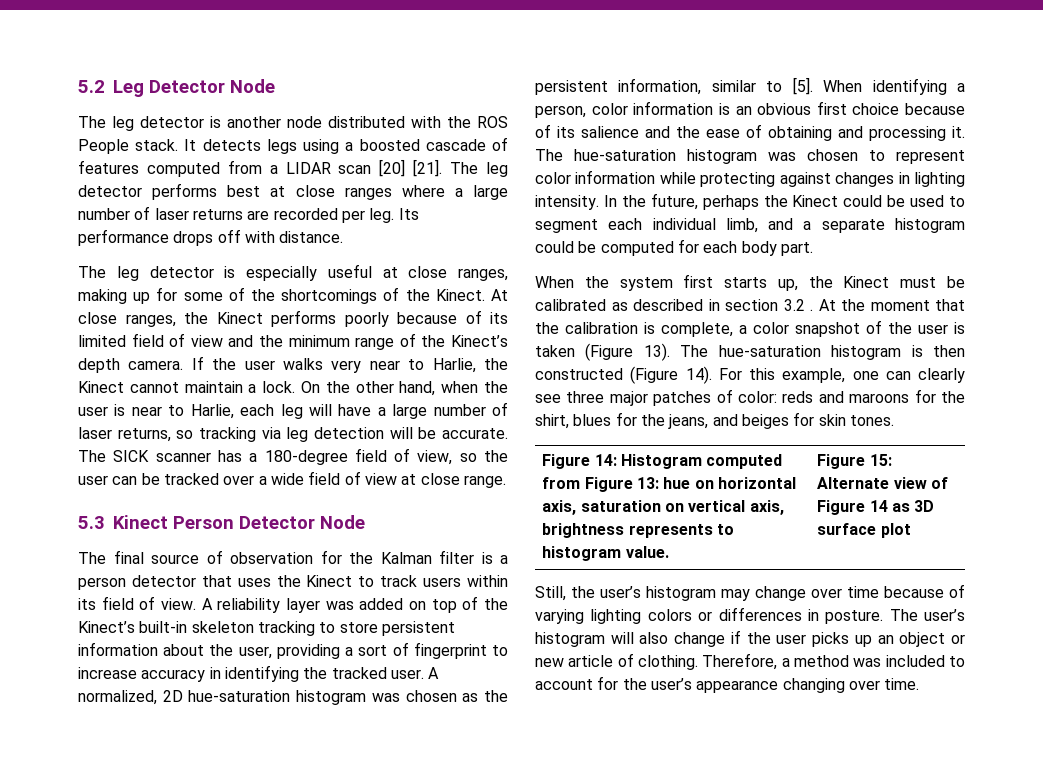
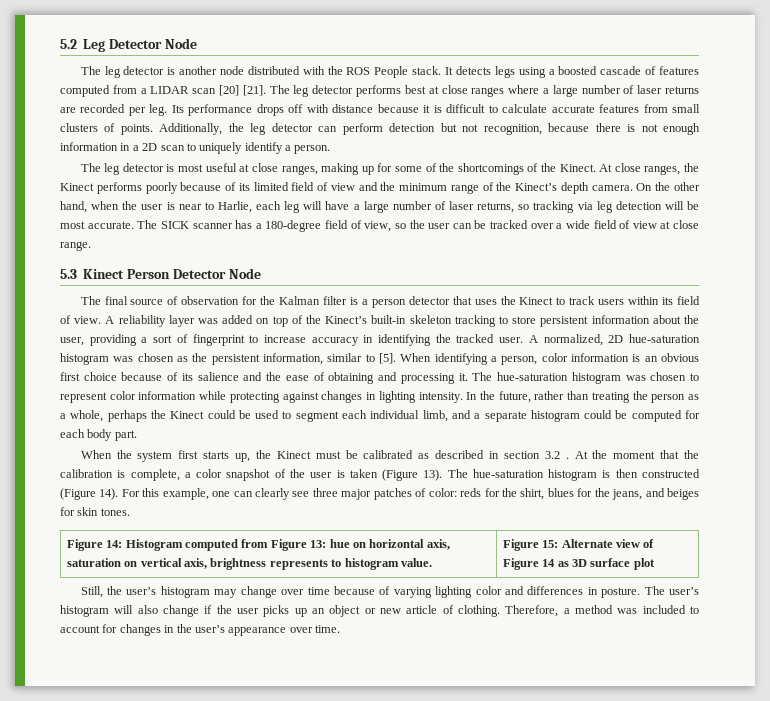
[279,231,344,243] [78,266,317,281] distance. // The leg detector is especially -> [332,104,701,113] [60,123,701,135] [60,142,331,154] [80,163,204,175] distance because it is difficult to calculate accurate features from small clusters of points. Additionally, the leg detector can perform detection but not recognition, because there is not enough information in a 2D scan to uniquely identify a person. // The leg detector is most
[191,356,508,373] [78,381,296,393] If the user walks very near to Harlie, the Kinect cannot maintain a lock. -> (633, 188) none
(437, 433) none -> [60,221,85,229] most
(698, 201) none -> [534,391,699,403] [60,410,104,422] rather than treating the person as a whole,
[818,391,910,403] and maroons -> (482, 492) none
[647,609,713,621] colors or -> [475,586,524,595] color and
(619, 683) none -> [119,624,175,636] changes in
[782,678,845,693] changing -> (287, 631) none

